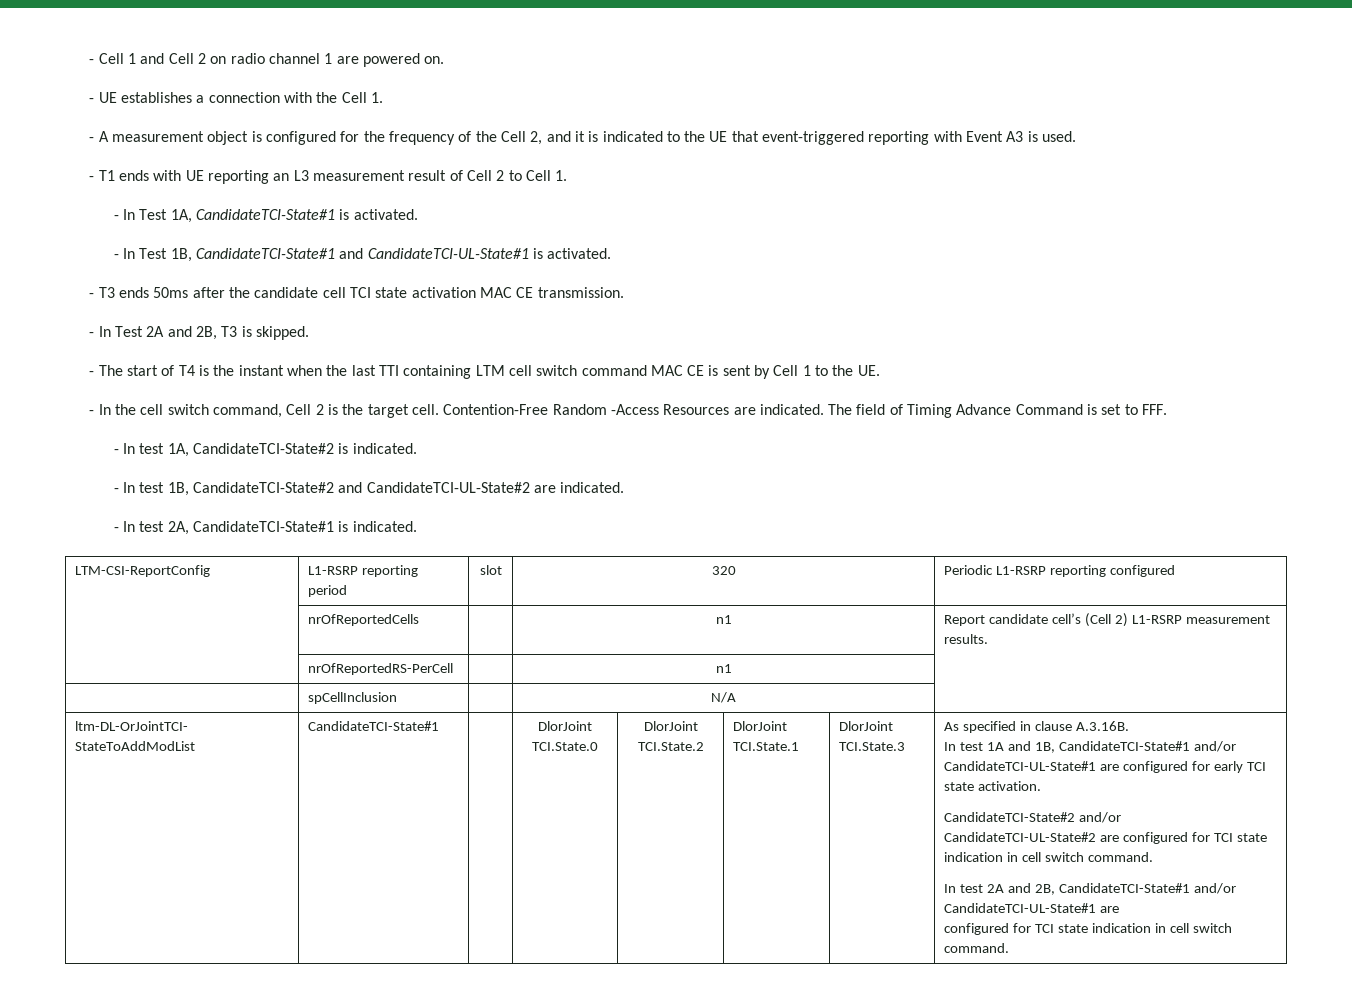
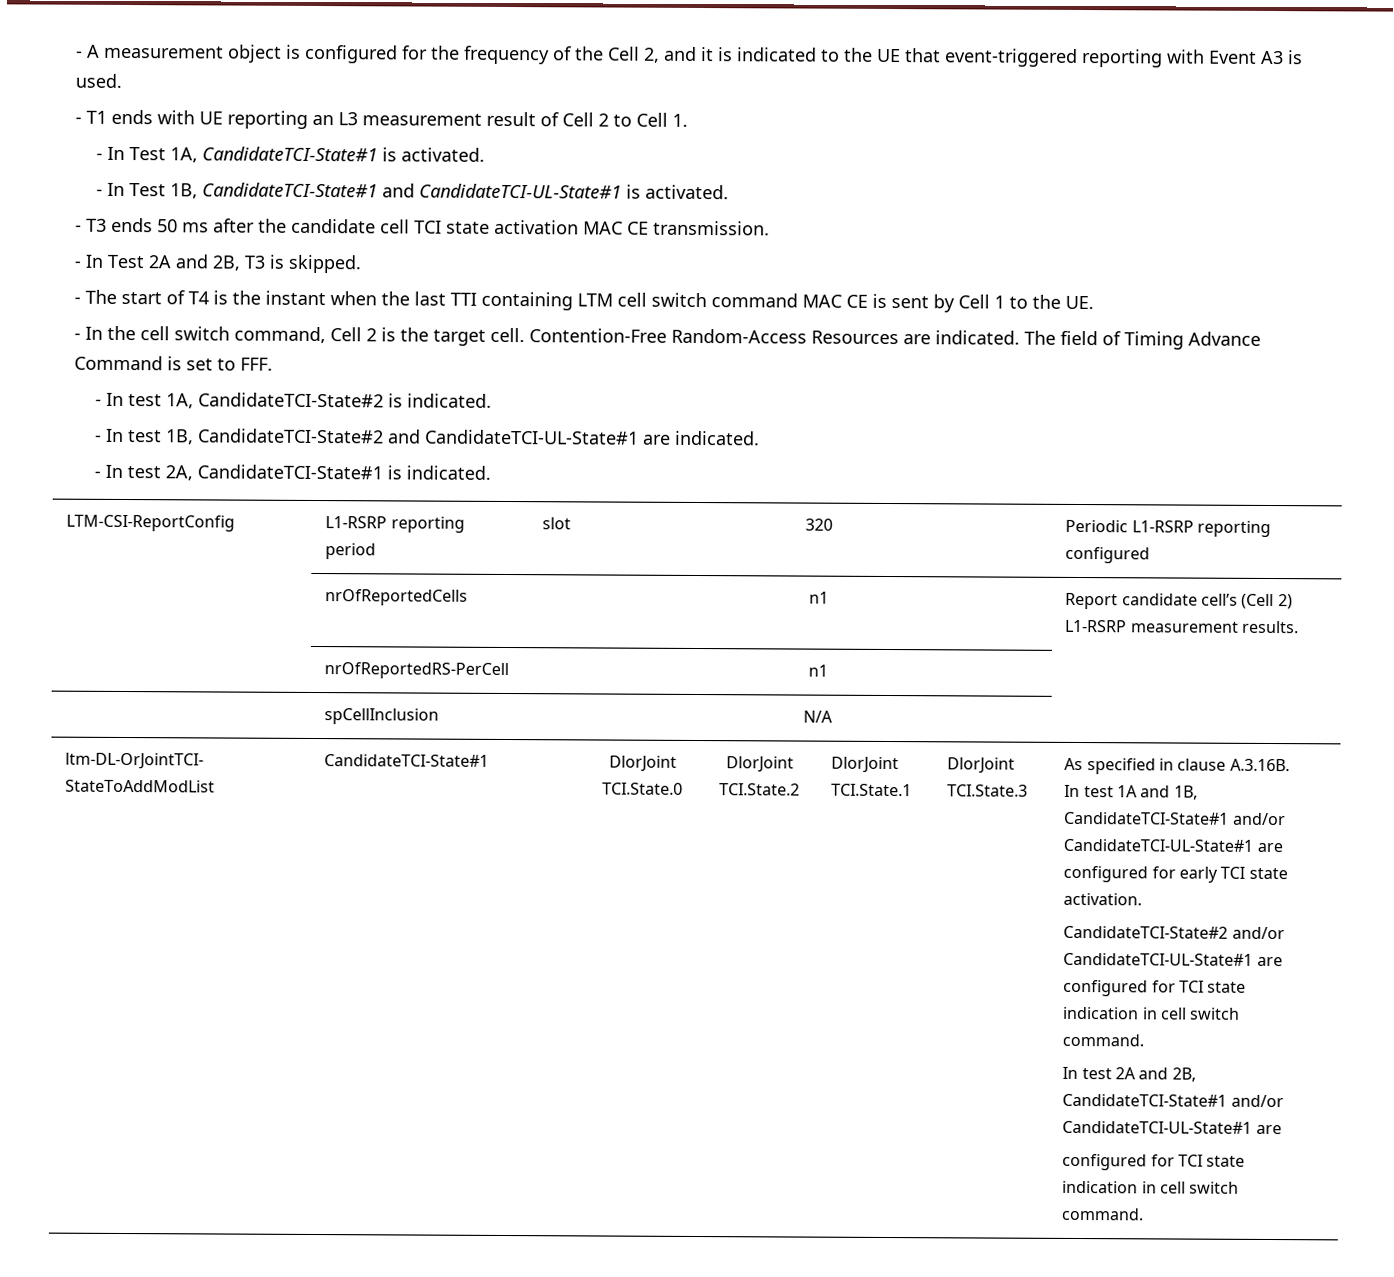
[89,53,445,67] [89,92,383,103] [89,137,95,142] - Cell 1 and Cell 2 on radio channel 1 are powered on. // - UE establishes a connection with the Cell 1. // - -> [75,50,83,58] -
[153,287,189,298] 50ms -> [156,219,209,233] 50 ms
[552,404,659,415] Random -Access -> [670,328,807,344] Random-Access
[366,482,530,493] CandidateTCI-UL-State#2 -> [424,429,639,445] CandidateTCI-UL-State#1
[944,832,1097,842] CandidateTCI-UL-State#2 -> [1063,952,1254,966] CandidateTCI-UL-State#1

